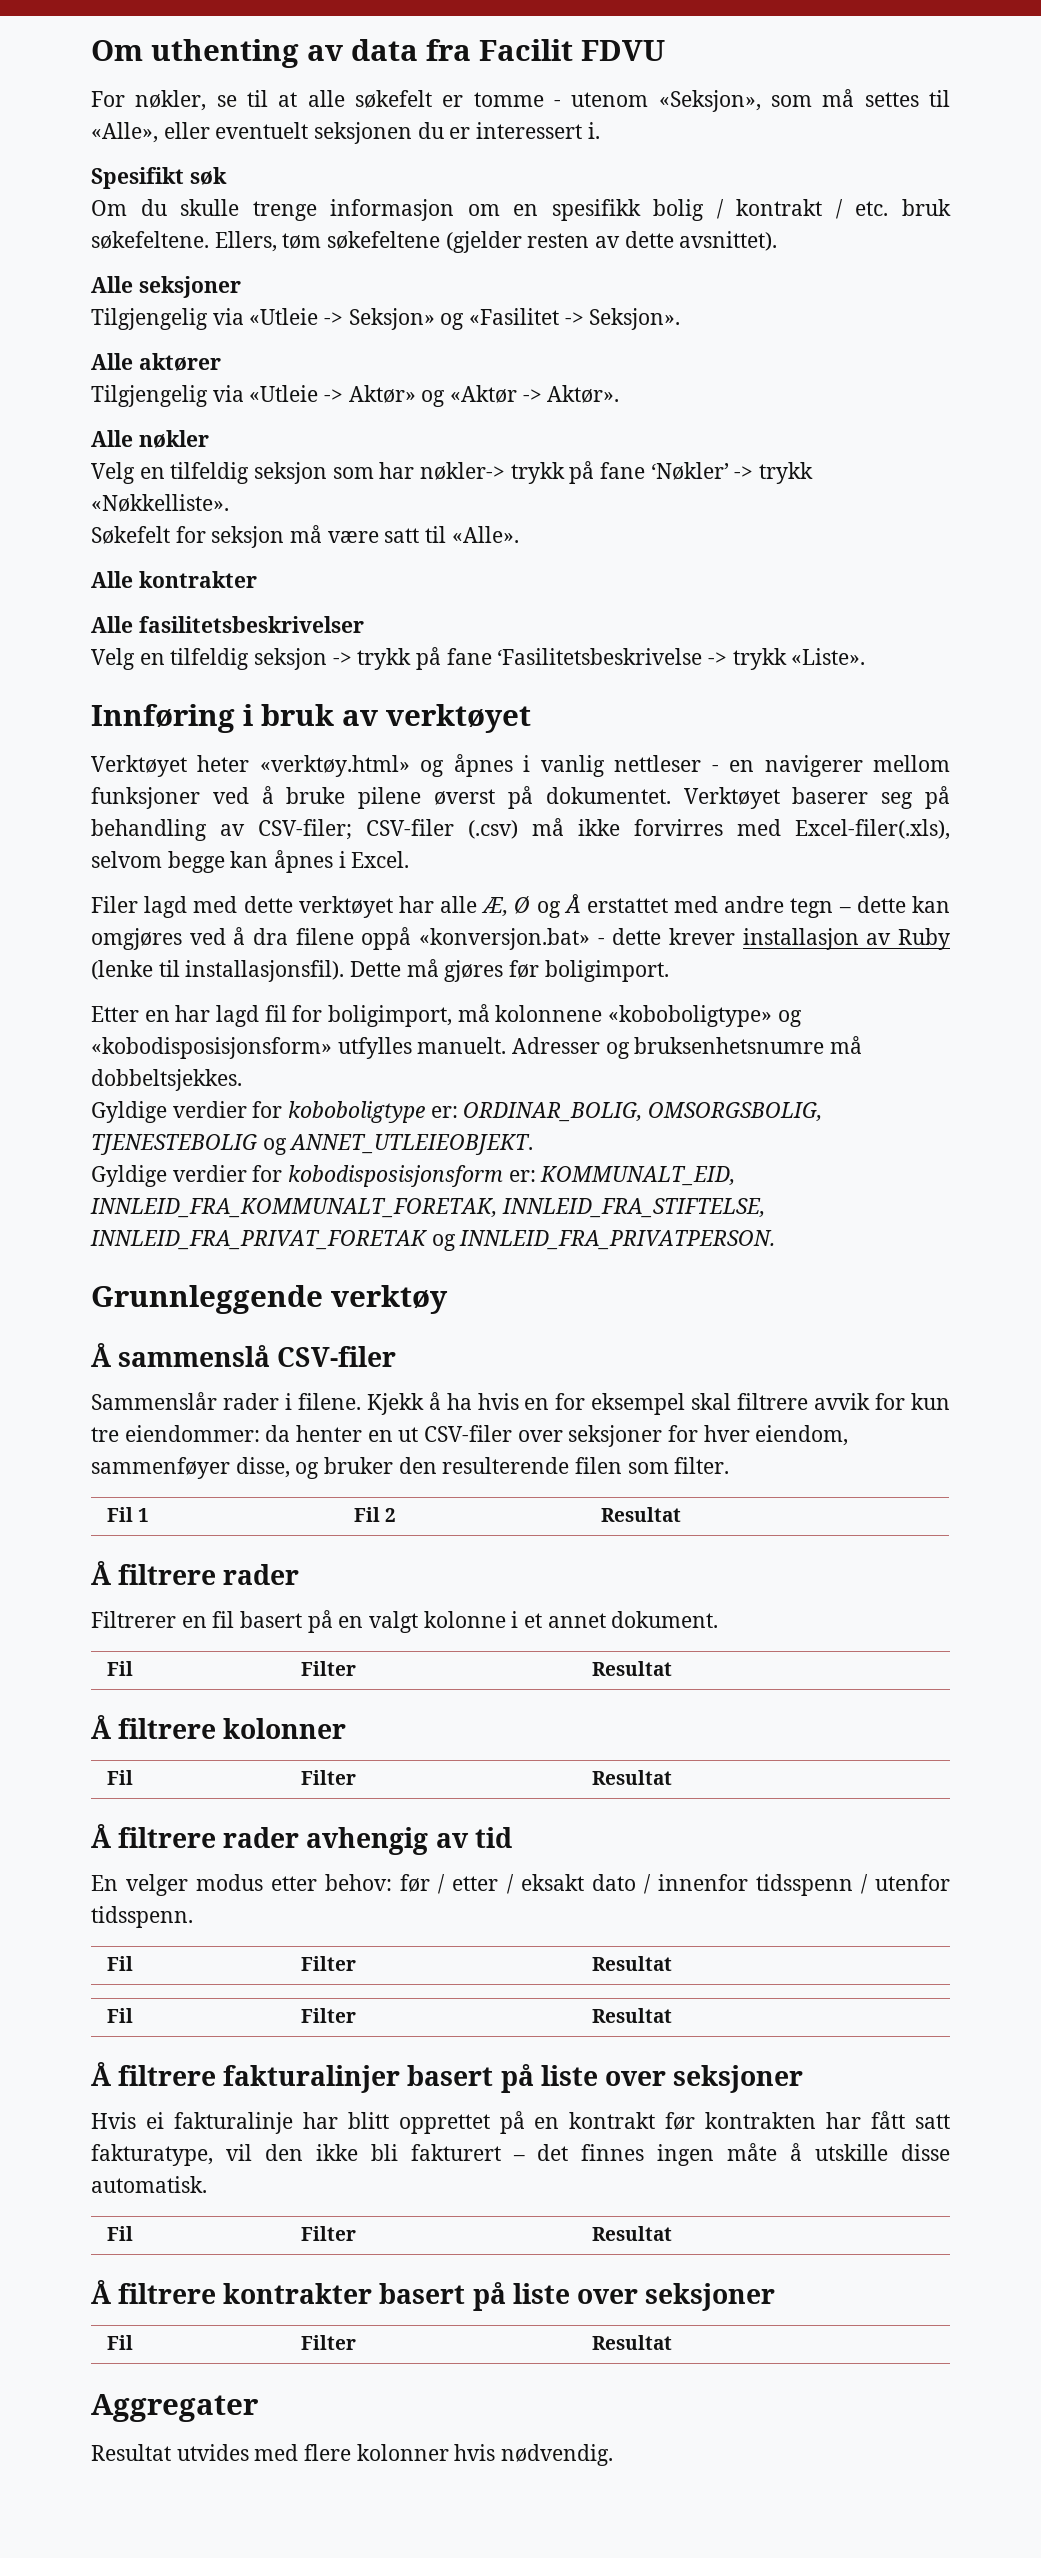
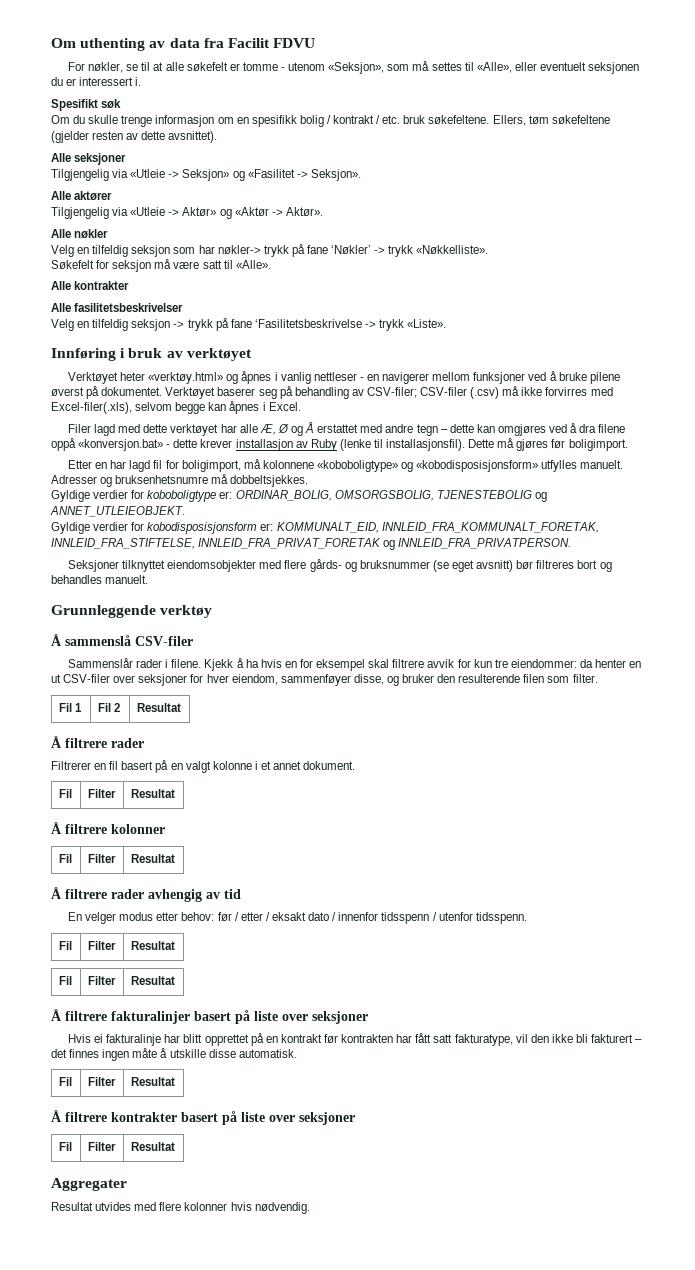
(776, 1240) none -> [68,559,612,572] [51,575,149,584] // Seksjoner tilknyttet eiendomsobjekter med flere gårds- og bruksnummer (se eget avsnitt) bør filtreres bort og behandles manuelt.

